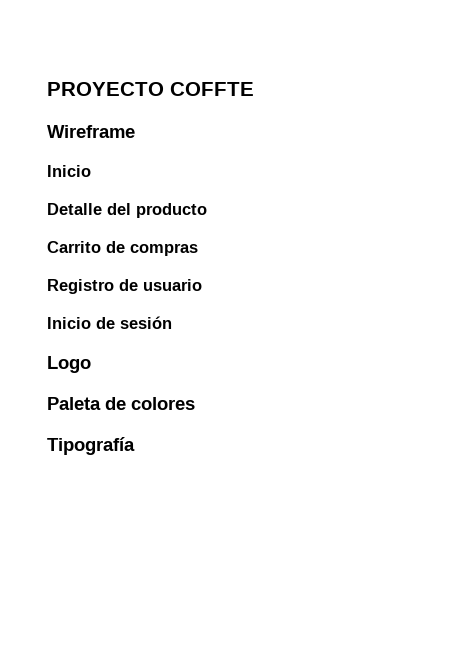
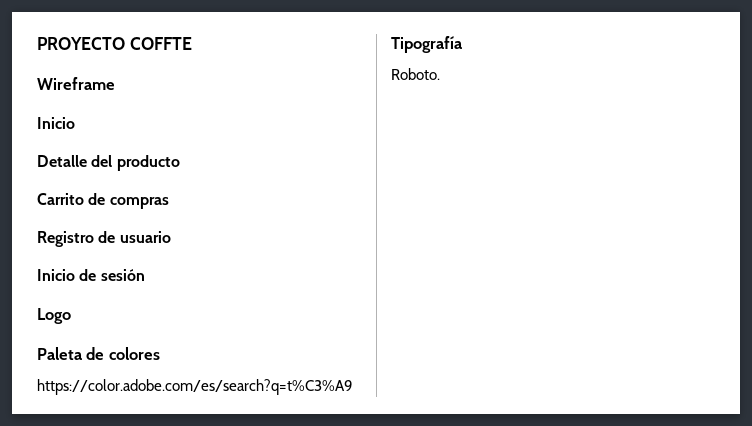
(195, 403) none -> [37,379,353,395] // https://color.adobe.com/es/search?q=t%C3%A9
(135, 446) none -> [391,68,440,80] // Roboto.

